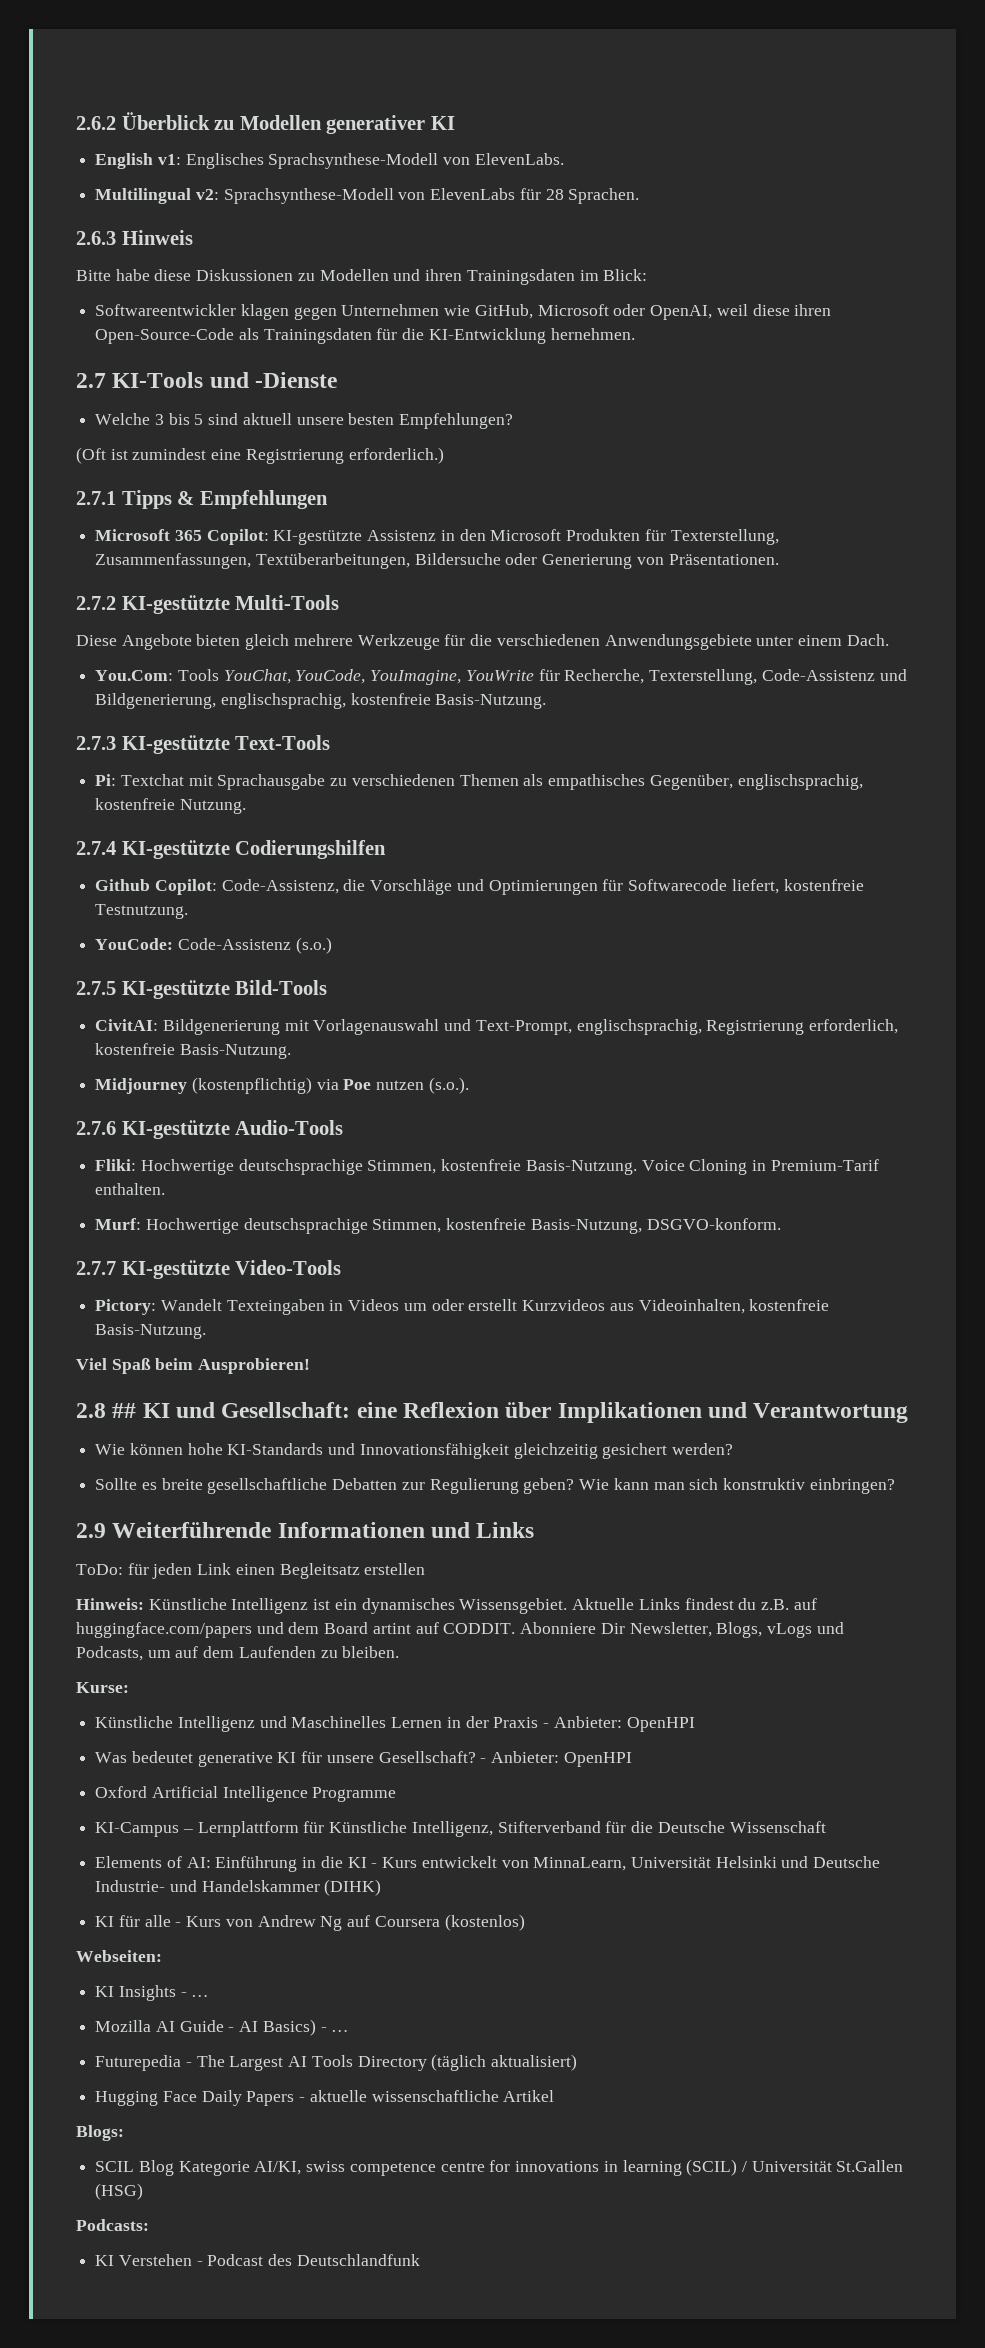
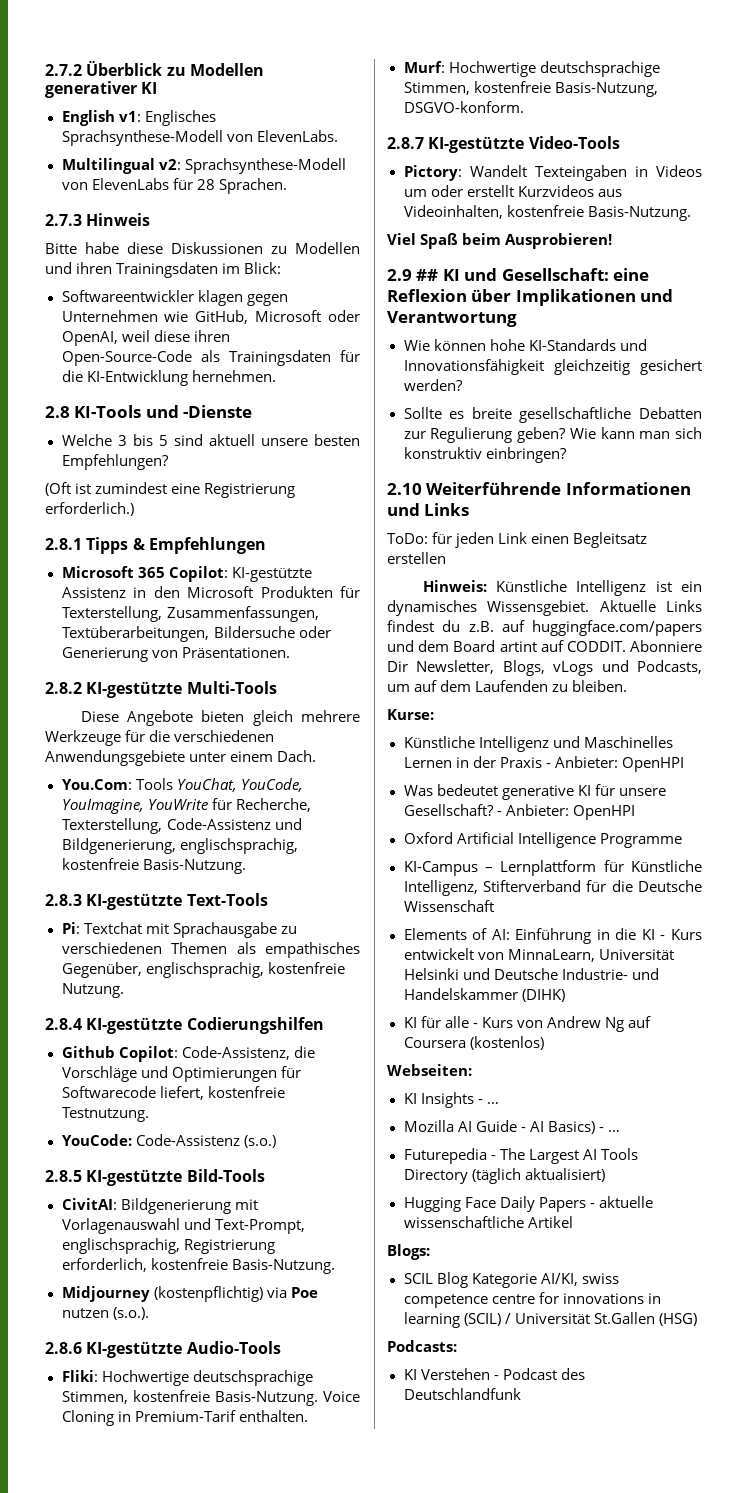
[76,116,116,130] 2.6.2 -> [45,64,82,76] 2.7.2
[76,231,116,245] 2.6.3 -> [45,214,82,226] 2.7.3
[76,373,106,388] 2.7 -> [45,406,70,418] 2.8
[76,491,116,505] 2.7.1 -> [45,538,82,550] 2.8.1
[76,596,116,610] 2.7.2 -> [45,682,82,694] 2.8.2
[76,736,116,750] 2.7.3 -> [45,894,82,906] 2.8.3
[76,841,116,855] 2.7.4 -> [45,1018,82,1030] 2.8.4
[76,981,116,995] 2.7.5 -> [45,1170,82,1182] 2.8.5
[76,1121,116,1135] 2.7.6 -> [45,1342,82,1354] 2.8.6
[76,1261,116,1275] 2.7.7 -> [387,137,424,149] 2.8.7
[76,1403,106,1418] 2.8 -> [387,269,412,281] 2.9
[76,1523,106,1538] 2.9 -> [387,483,422,495] 2.10

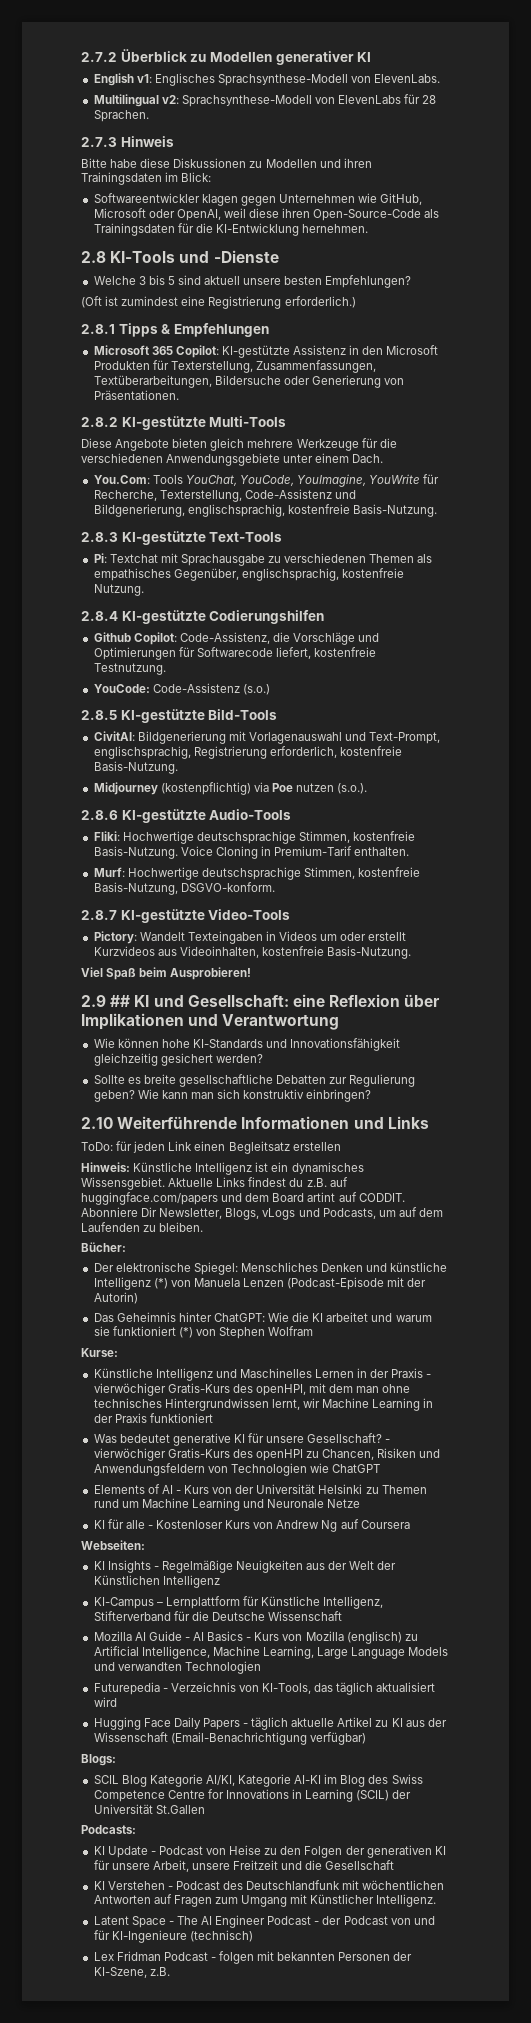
(628, 686) none -> [81,1242,126,1252] [93,1262,448,1275] [93,1277,427,1290] [93,1292,138,1304] [93,1312,432,1322] [93,1326,314,1339] // Bücher: // Der elektronische Spiegel: Menschliches Denken und künstliche Intelligenz (*) von Manuela Lenzen (Podcast-Episode mit der Autorin) // Das Geheimnis hinter ChatGPT: Wie die KI arbeitet und warum sie funktioniert (*) von Stephen Wolfram
[554,756,684,772] Anbieter: OpenHPI -> [93,1383,411,1396] [93,1398,434,1411] [93,1413,213,1423] vierwöchiger Gratis-Kurs des openHPI, mit dem man ohne technisches Hintergrundwissen lernt, wir Machine Learning in der Praxis funktioniert
[505,804,635,820] [403,832,682,848] Anbieter: OpenHPI // Oxford Artificial Intelligence Programme -> [93,1448,441,1461] [93,1463,381,1476] [93,1484,427,1494] [93,1498,361,1511] [93,1519,410,1532] [81,1540,145,1550] [93,1560,397,1573] [93,1575,220,1588] vierwöchiger Gratis-Kurs des openHPI zu Chancen, Risiken und Anwendungsfeldern von Technologien wie ChatGPT // Elements of AI - Kurs von der Universität Helsinki zu Themen rund um Machine Learning und Neuronale Netze // KI für alle - Kostenloser Kurs von Andrew Ng auf Coursera // Webseiten: // KI Insights - Regelmäßige Neuigkeiten aus der Welt der Künstlichen Intelligenz
[403,928,702,944] [403,948,674,962] [403,968,659,980] [403,988,565,1002] [403,1016,651,1032] [403,1036,544,1050] [387,1064,472,1076] [403,1092,499,1108] // Elements of AI: Einführung in die KI - Kurs entwickelt von MinnaLearn, Universität Helsinki und Deutsche Industrie- und Handelskammer (DIHK) // KI für alle - Kurs von Andrew Ng auf Coursera (kostenlos) // Webseiten: // KI Insights - … -> (343, 1616) none
[547,1121,620,1134] [403,1148,638,1164] [403,1168,605,1184] Basics) - … // Futurepedia - The Largest AI Tools Directory (täglich aktualisiert) -> [207,1631,418,1644] [93,1646,449,1659] [93,1661,261,1674] [93,1682,436,1695] [93,1697,117,1707] Basics - Kurs von Mozilla (englisch) zu Artificial Intelligence, Machine Learning, Large Language Models und verwandten Technologien // Futurepedia - Verzeichnis von KI-Tools, das täglich aktualisiert wird
[598,1196,653,1208] [403,1216,524,1228] aktuelle wissenschaftliche -> [251,1717,335,1730] täglich aktuelle
(573, 1222) none -> [375,1718,447,1727] [93,1732,366,1745] zu KI aus der Wissenschaft (Email-Benachrichtigung verfügbar)
[581,1273,619,1284] [403,1292,661,1308] [403,1312,511,1328] swiss competence centre for innovations in learning (SCIL) / -> [238,1774,423,1787] [93,1789,412,1802] Kategorie AI-KI im Blog des Swiss Competence Centre for Innovations in Learning (SCIL) der
[658,1313,697,1326] (HSG) -> (205, 1809) none
(457, 1346) none -> [93,1845,446,1858] [93,1860,395,1872] // KI Update - Podcast von Heise zu den Folgen der generativen KI für unsere Arbeit, unsere Freitzeit und die Gesellschaft
(521, 1394) none -> [342,1880,445,1890] [93,1894,437,1907] [93,1915,435,1928] [93,1930,253,1943] [93,1951,413,1964] [93,1967,170,1978] mit wöchentlichen Antworten auf Fragen zum Umgang mit Künstlicher Intelligenz. // Latent Space - The AI Engineer Podcast - der Podcast von und für KI-Ingenieure (technisch) // Lex Fridman Podcast - folgen mit bekannten Personen der KI-Szene, z.B.

